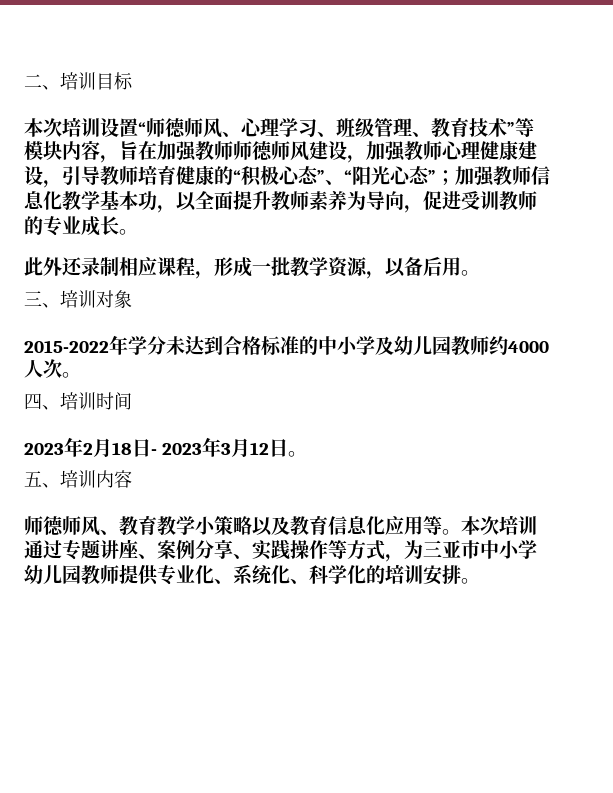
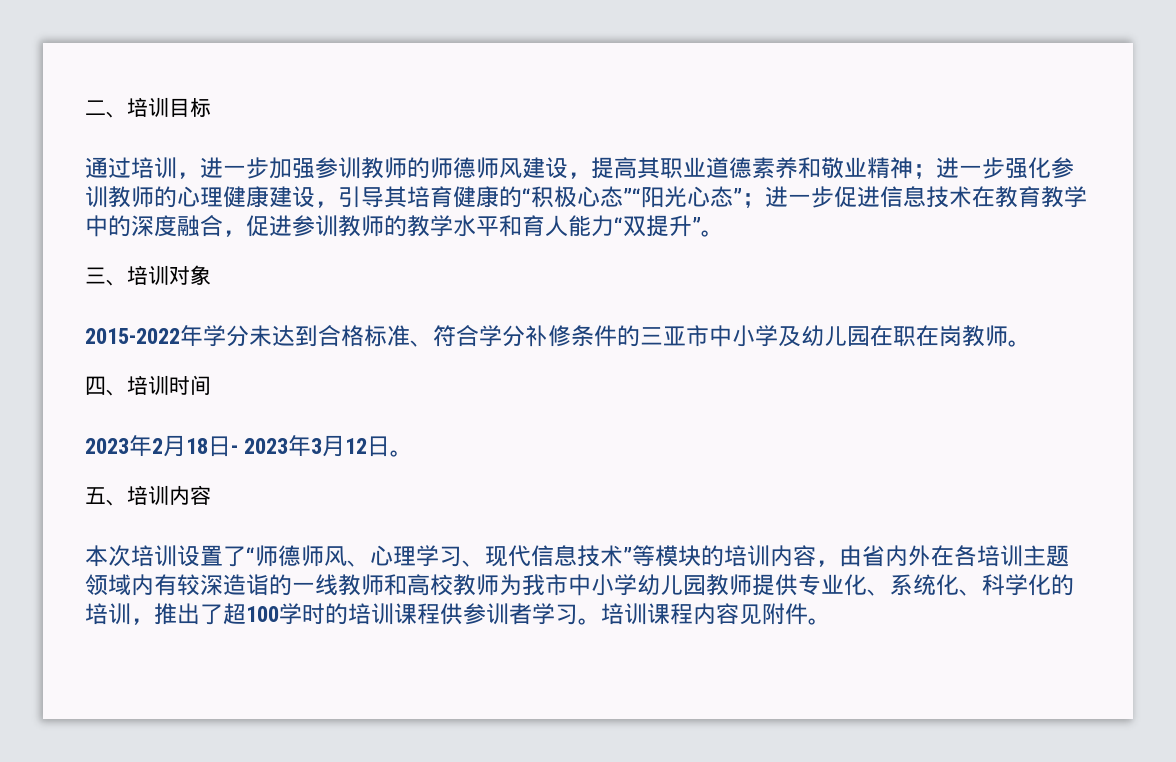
[24,117,534,138] [24,141,442,163] 本次培训设置“师德师风、心理学习、班级管理、教育技术”等模块内容，旨在加强教师师德师风建设，加强教师 -> [85,157,1074,179] [85,186,177,208] 通过培训，进一步加强参训教师的师德师风建设，提高其职业道德素养和敬业精神；进一步强化参训教师的
[100,166,138,185] 教师 -> [384,186,407,208] 其
[317,170,352,185] ”、“ -> [623,188,641,205] ”“
[455,166,550,187] [24,190,537,213] [24,215,138,236] [24,257,461,279] 加强教师信息化教学基本功，以全面提升教师素养为导向，促进受训教师的专业成长。 // 此外还录制相应课程，形成一批教学资源，以备后用 -> [765,186,1087,208] [85,215,701,237] 进一步促进信息技术在教育教学中的深度融合，促进参训教师的教学水平和育人能力“双提升”
[299,336,549,355] [24,359,62,378] 的中小学及幼儿园教师约4000人次 -> [410,325,1008,347] 、符合学分补修条件的三亚市中小学及幼儿园在职在岗教师
[24,515,537,536] [24,539,461,562] 师德师风、教育教学小策略以及教育信息化应用等。本次培训通过专题讲座、案例分享、实践操作等方式，为三亚 -> [85,545,1069,567] [85,574,545,596] 本次培训设置了“师德师风、心理学习、现代信息技术”等模块的培训内容，由省内外在各培训主题领域内有较深造诣的一线教师和高校教师为我
[423,565,461,585] 安排 -> [131,603,808,625] ，推出了超100学时的培训课程供参训者学习。培训课程内容见附件

